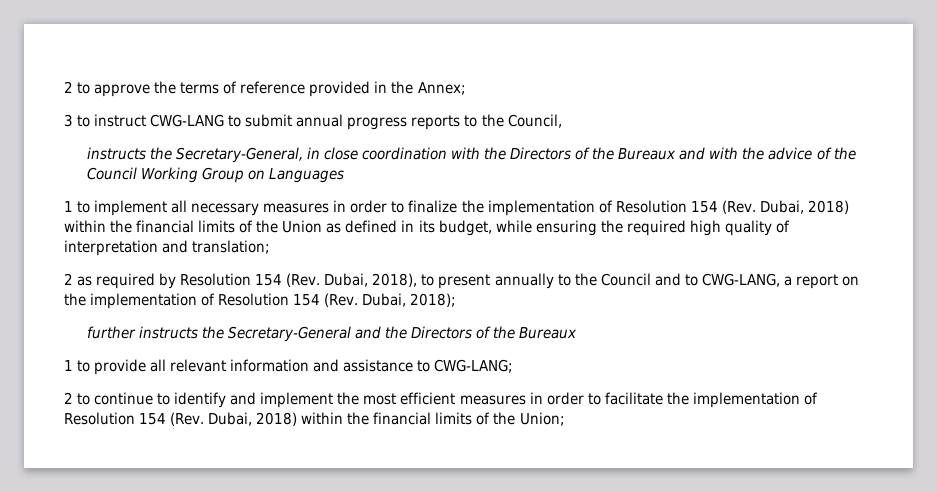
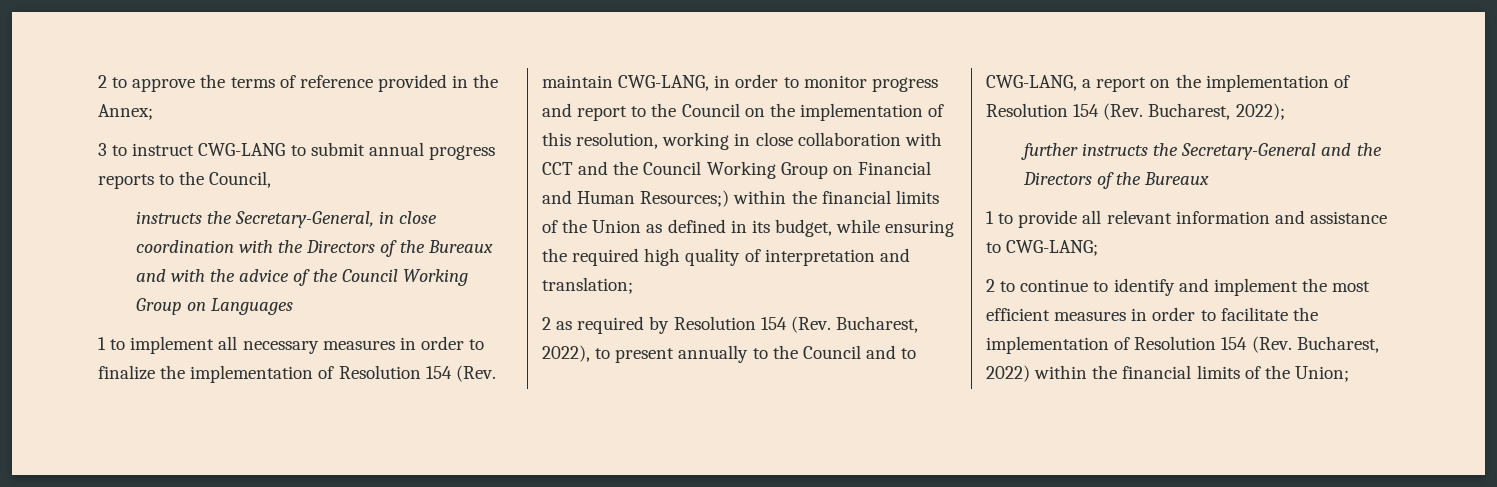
[759,200,849,214] Dubai, 2018) -> [542,74,938,92] [542,103,945,121] [542,132,942,150] [542,161,931,179] [542,190,730,207] maintain CWG-LANG, in order to monitor progress and report to the Council on the implementation of this resolution, working in close collaboration with CCT and the Council Working Group on Financial and Human Resources;)
[324,273,418,287] Dubai, 2018), -> [835,316,918,333] [542,345,590,362] Bucharest, 2022),
[362,293,457,307] Dubai, 2018); -> [1148,103,1285,120] Bucharest, 2022);
[208,412,298,426] Dubai, 2018) -> [1296,336,1379,353] [986,365,1030,382] Bucharest, 2022)

